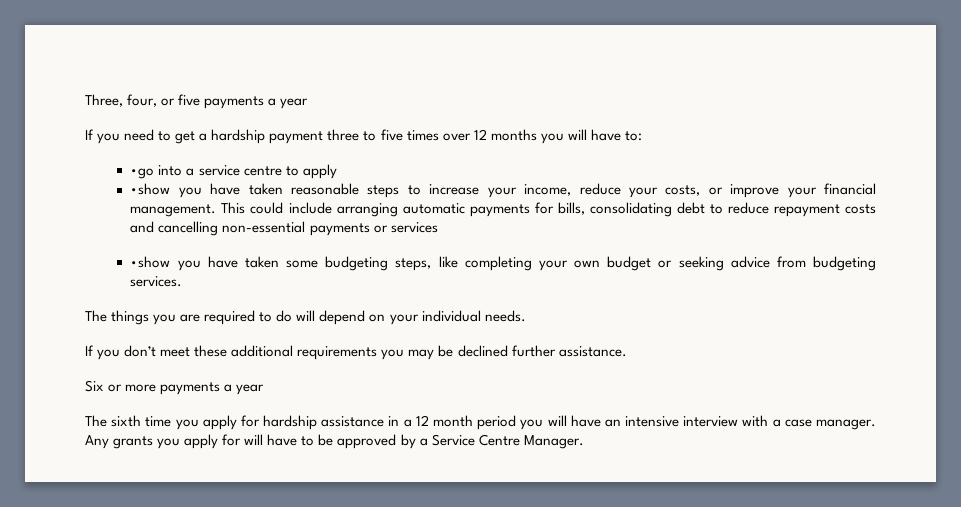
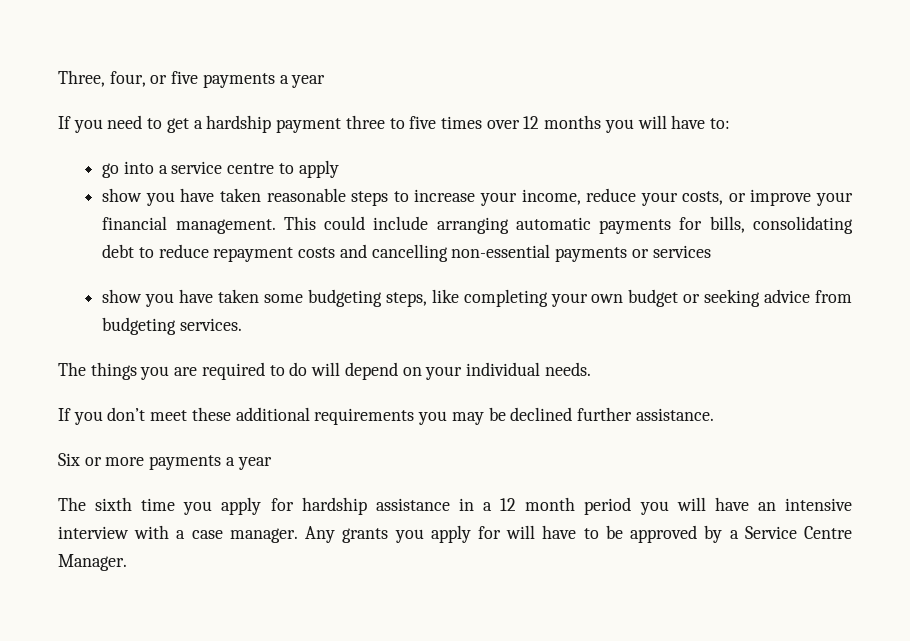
[130,168,155,179] •go -> [102,163,120,178] go
[130,183,171,195] •show -> [102,188,143,202] show
[130,256,171,268] •show -> [102,289,143,303] show

